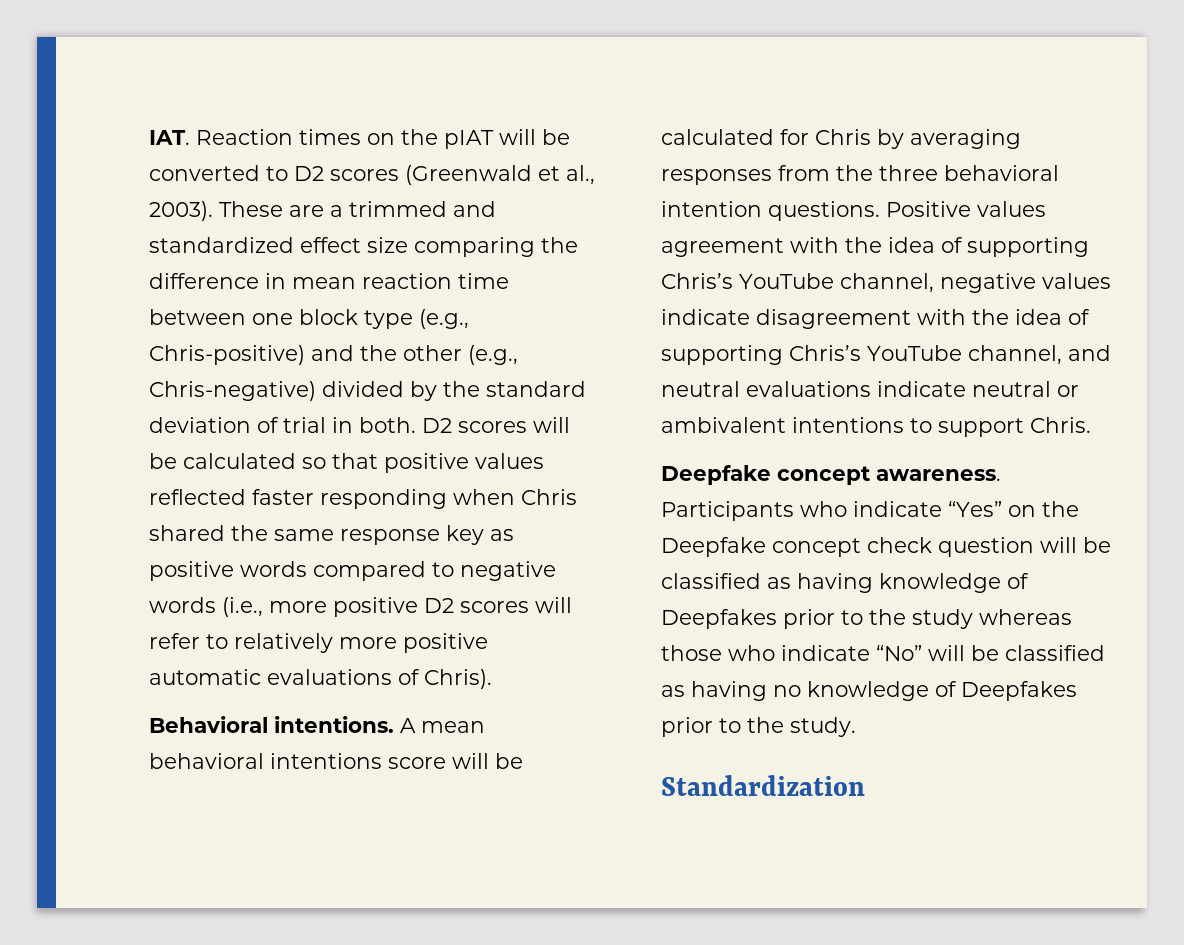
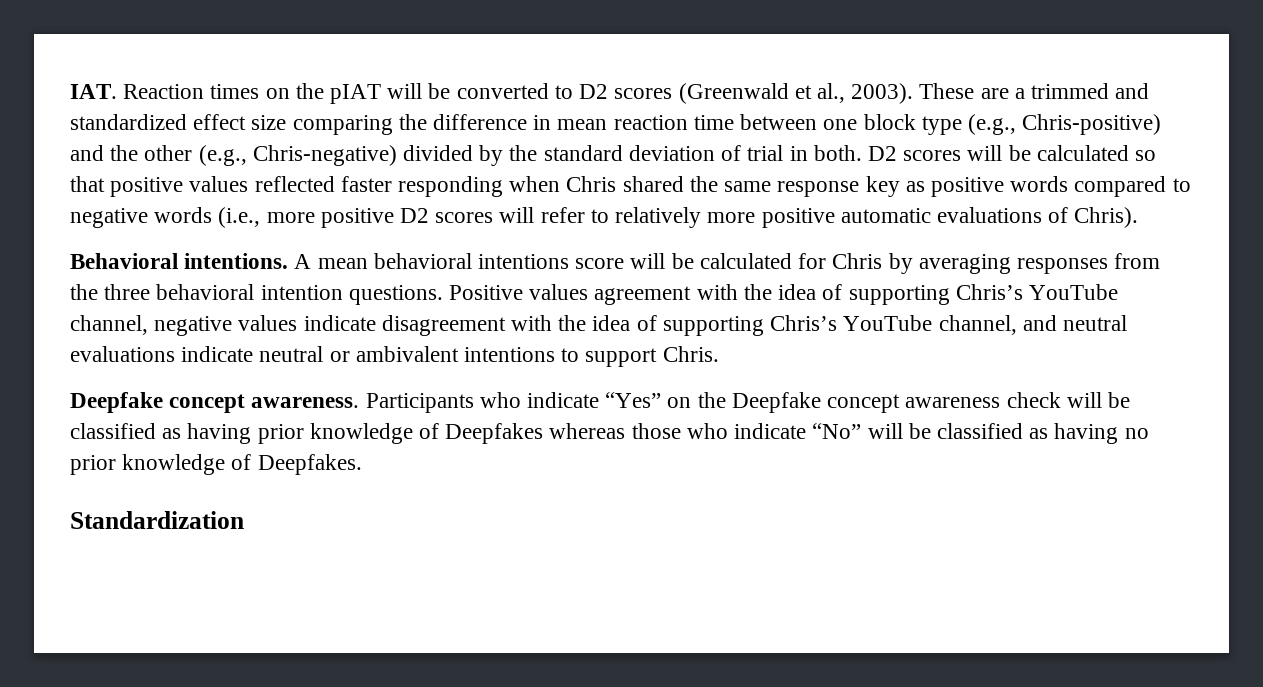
[867,537,1111,557] [661,573,1029,593] [661,609,973,629] check question will be classified as having knowledge of Deepfakes prior to the study -> [905,392,1130,408] [70,423,544,444] awareness check will be classified as having prior knowledge of Deepfakes
[807,681,1077,701] [661,717,856,737] knowledge of Deepfakes prior to the study. -> [70,454,362,475] prior knowledge of Deepfakes.

